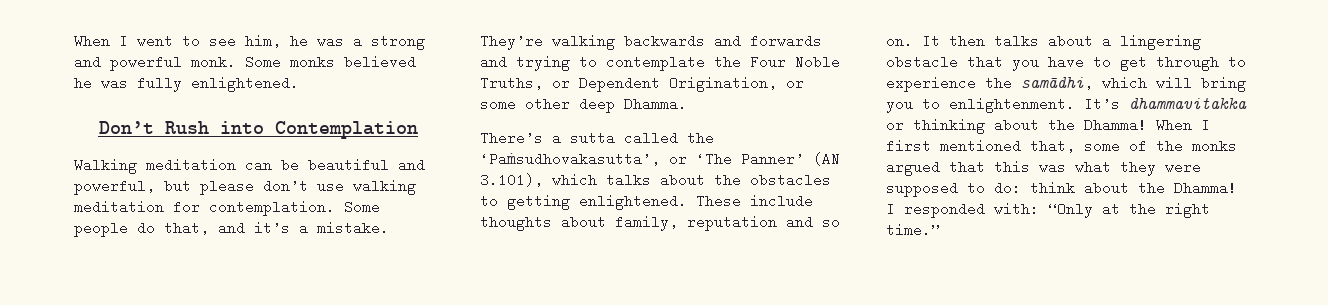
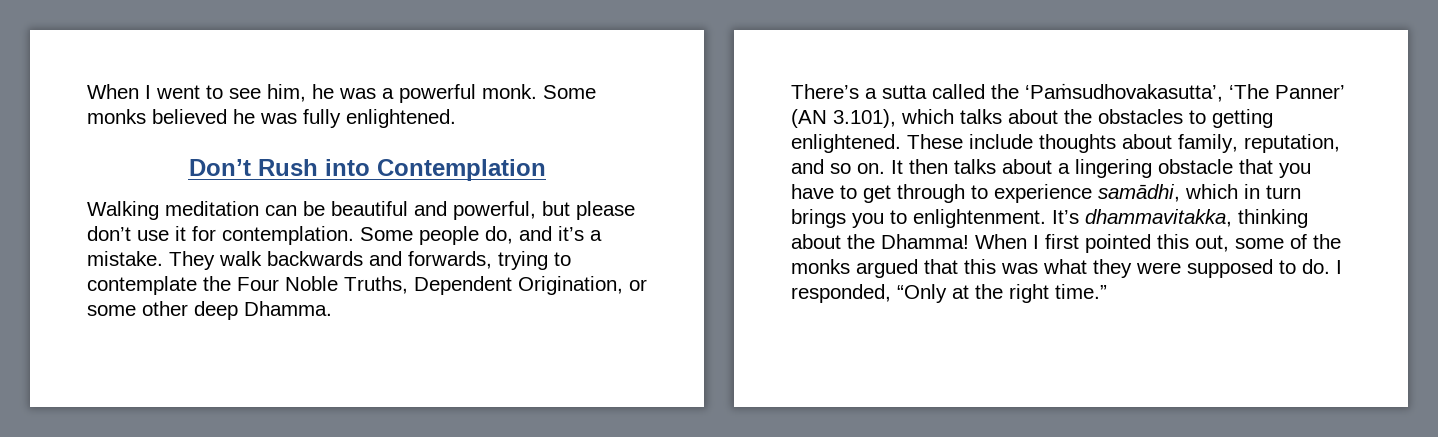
[371,36,425,50] [74,55,101,69] strong and -> (394, 93) none
[353,179,416,195] [74,200,164,214] walking meditation -> [175,226,186,241] it
[137,221,209,235] do that, -> [485,226,513,244] do,
[480,34,822,50] [480,55,507,69] They’re walking backwards and forwards and -> [169,251,492,270] They walk backwards and forwards,
[552,81,570,88] or -> (408, 285) none
[669,157,687,164] or -> (1223, 92) none
[687,215,777,231] reputation -> [1244,134,1340,153] reputation,
[985,76,1012,90] the -> (1092, 193) none
[1156,76,1246,92] will bring -> [1244,184,1301,199] [791,209,846,228] in turn brings
[1129,97,1247,109] [886,123,904,130] dhammavitakka or -> [1085,209,1232,227] dhammavitakka,
[940,139,1075,153] mentioned that, -> [1085,234,1229,253] pointed this out,
[994,181,1237,195] [886,202,1039,218] do: think about the Dhamma! I responded with: -> [1302,259,1342,274] [791,284,891,303] do. I responded,

